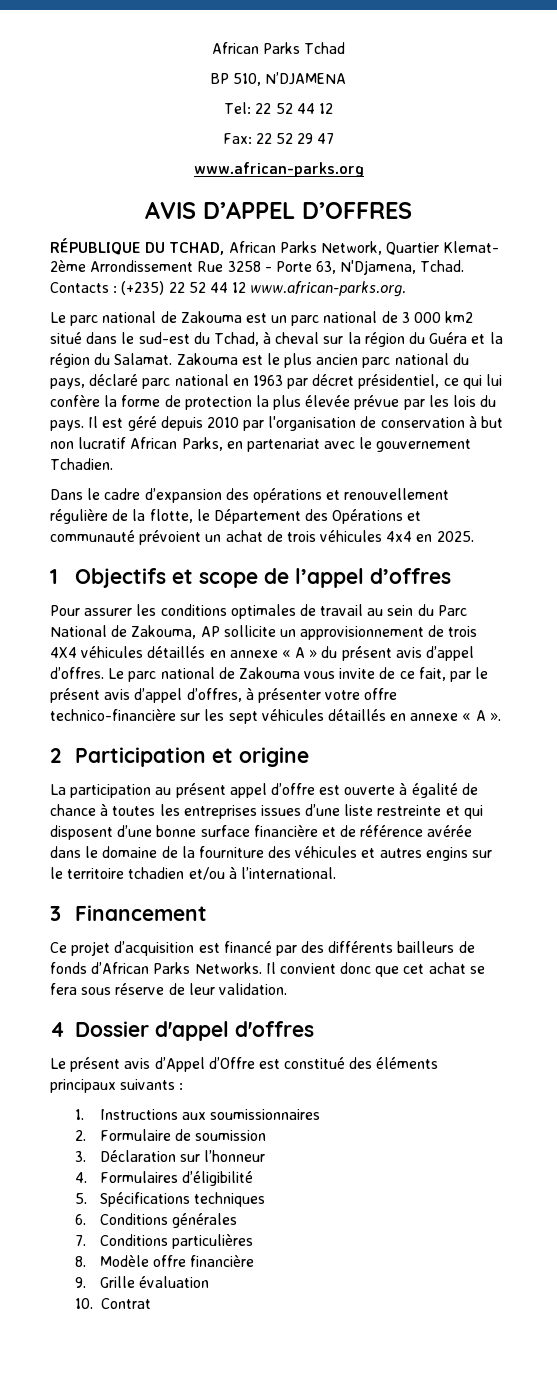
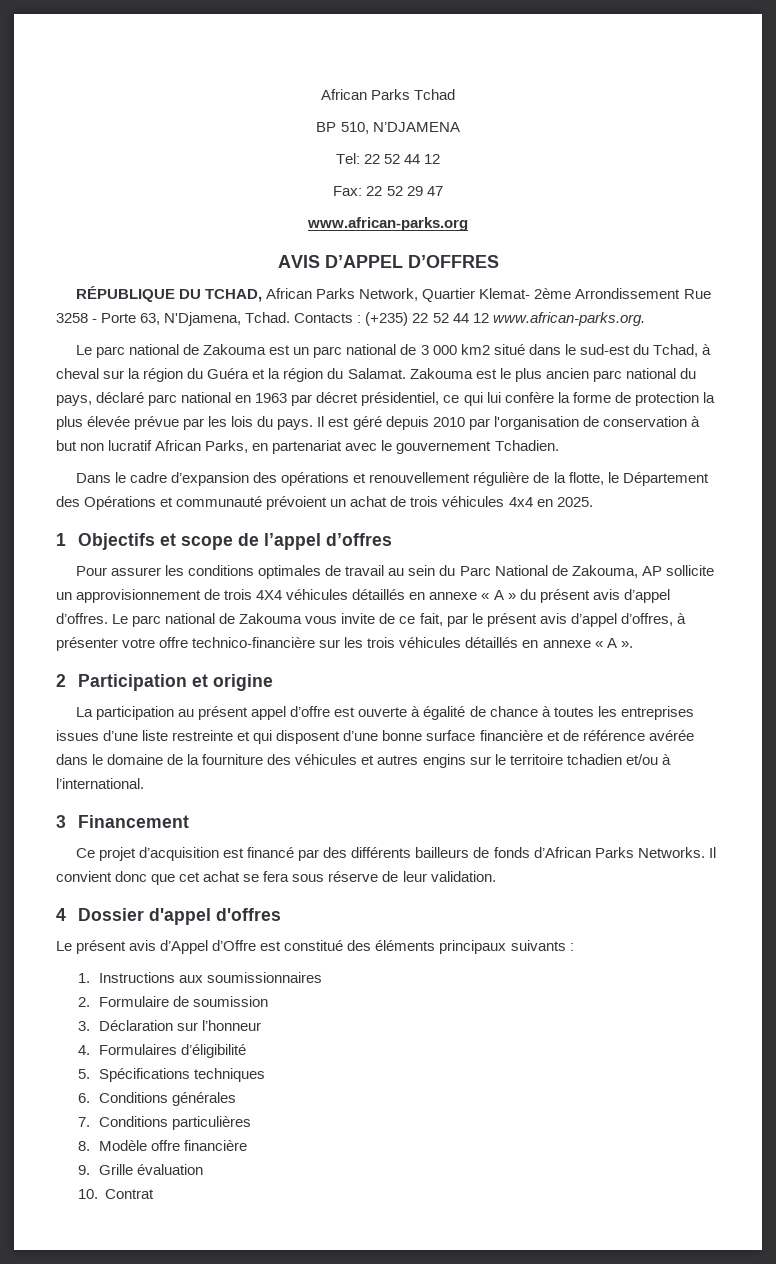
[228,711,258,724] sept -> [367,637,396,648] trois

